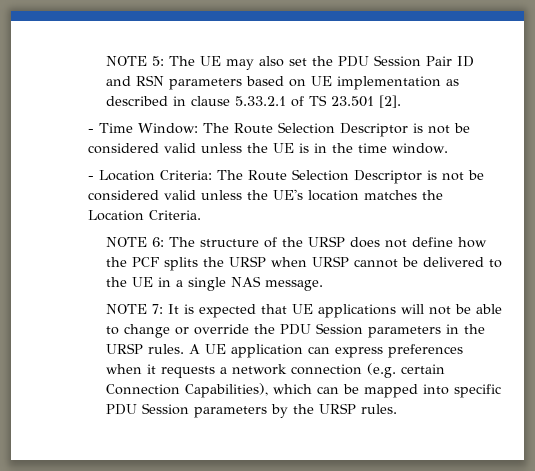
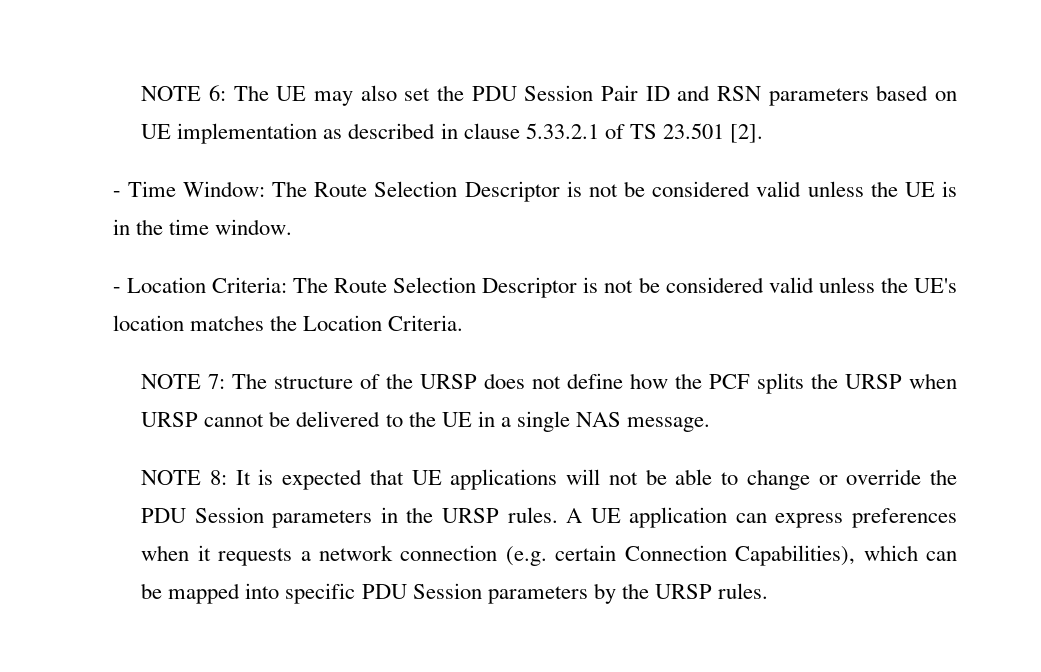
[106,56,165,66] NOTE 5: -> [141,85,226,101] NOTE 6:
[152,237,165,247] 6: -> [208,374,226,389] 7:
[152,304,164,314] 7: -> [209,470,227,485] 8:

